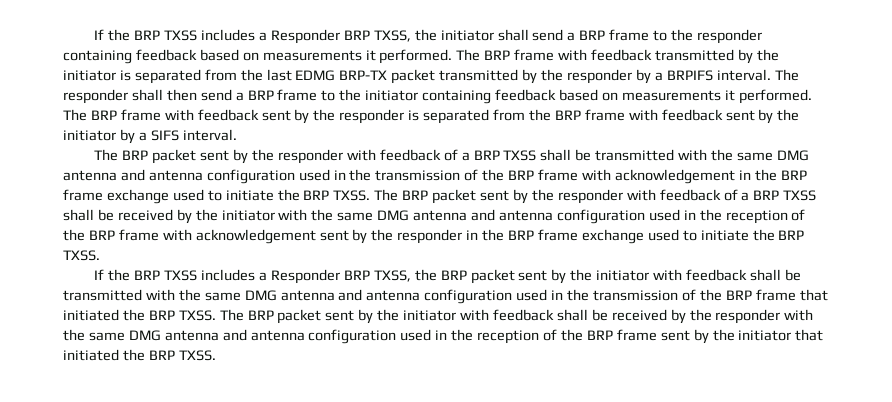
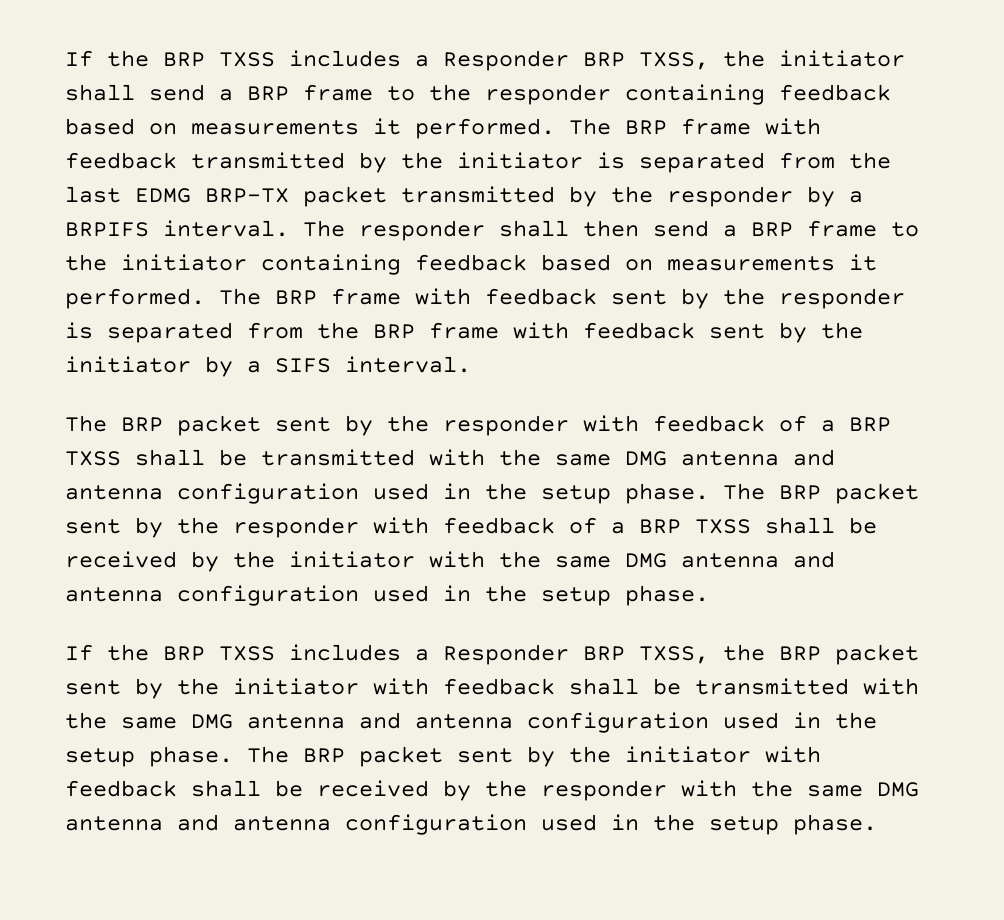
[375,169,807,184] [63,189,371,204] transmission of the BRP frame with acknowledgement in the BRP frame exchange used to initiate the BRP TXSS. -> [541,483,709,504] setup phase.
[725,209,806,224] [63,229,805,244] [63,250,100,261] reception of the BRP frame with acknowledgement sent by the responder in the BRP frame exchange used to initiate the BRP TXSS. -> [541,585,709,606] setup phase.
[592,289,828,301] [63,309,216,321] transmission of the BRP frame that initiated the BRP TXSS. -> [65,746,233,767] setup phase.
[477,329,824,344] [63,349,216,361] reception of the BRP frame sent by the initiator that initiated the BRP TXSS. -> [709,814,877,835] setup phase.

